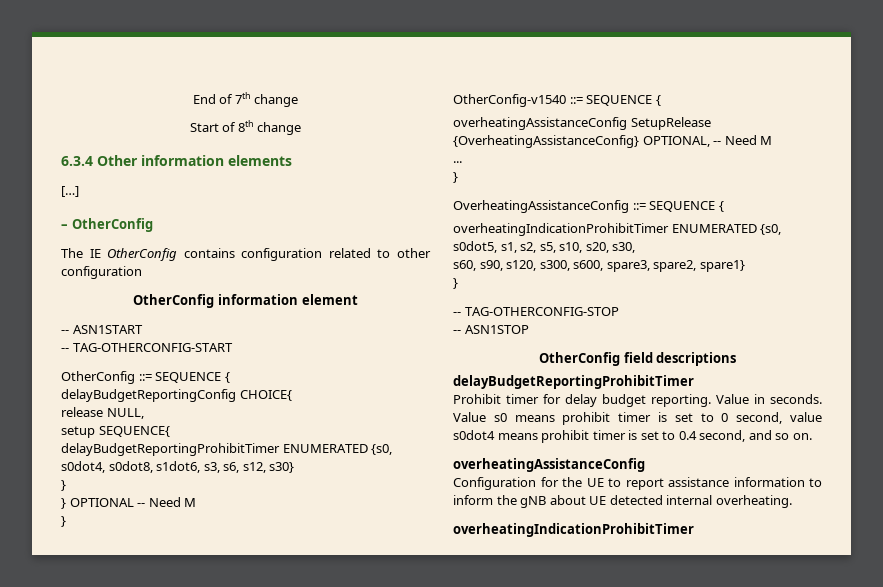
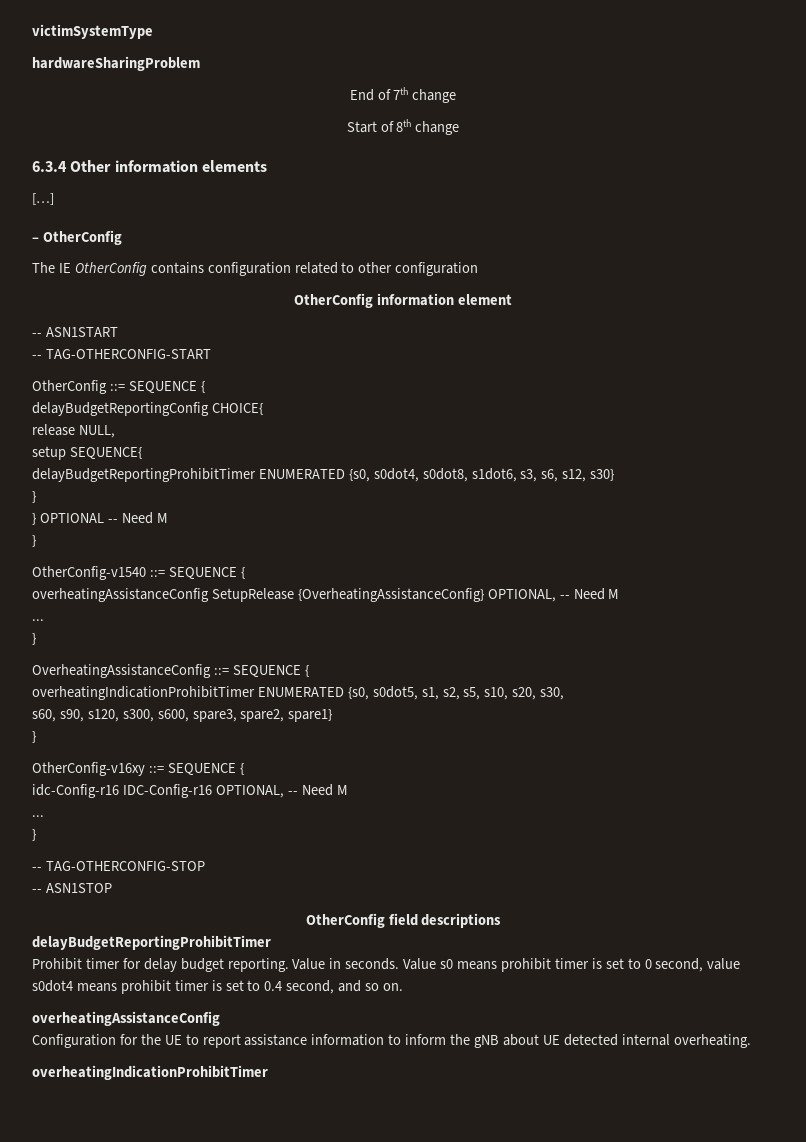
(192, 99) none -> [32,24,153,39] [32,56,200,71] victimSystemType // hardwareSharingProblem //
(458, 283) none -> [32,762,244,776] [32,784,348,798] [32,815,44,817] [32,829,36,841] // OtherConfig-v16xy ::= SEQUENCE { // idc-Config-r16 IDC-Config-r16 OPTIONAL, -- Need M // ... // }

